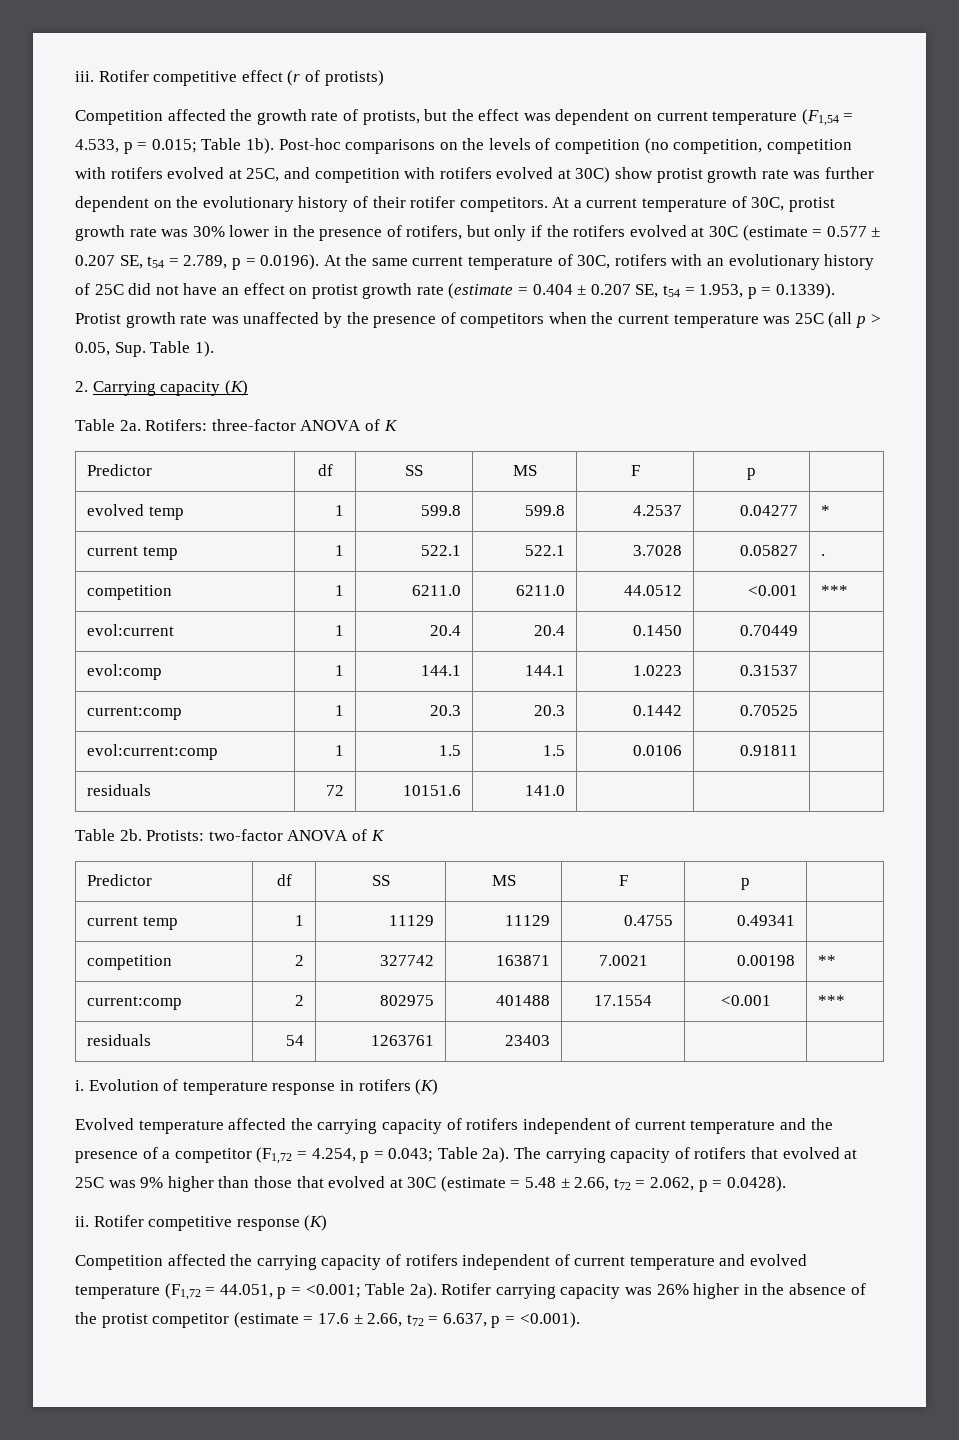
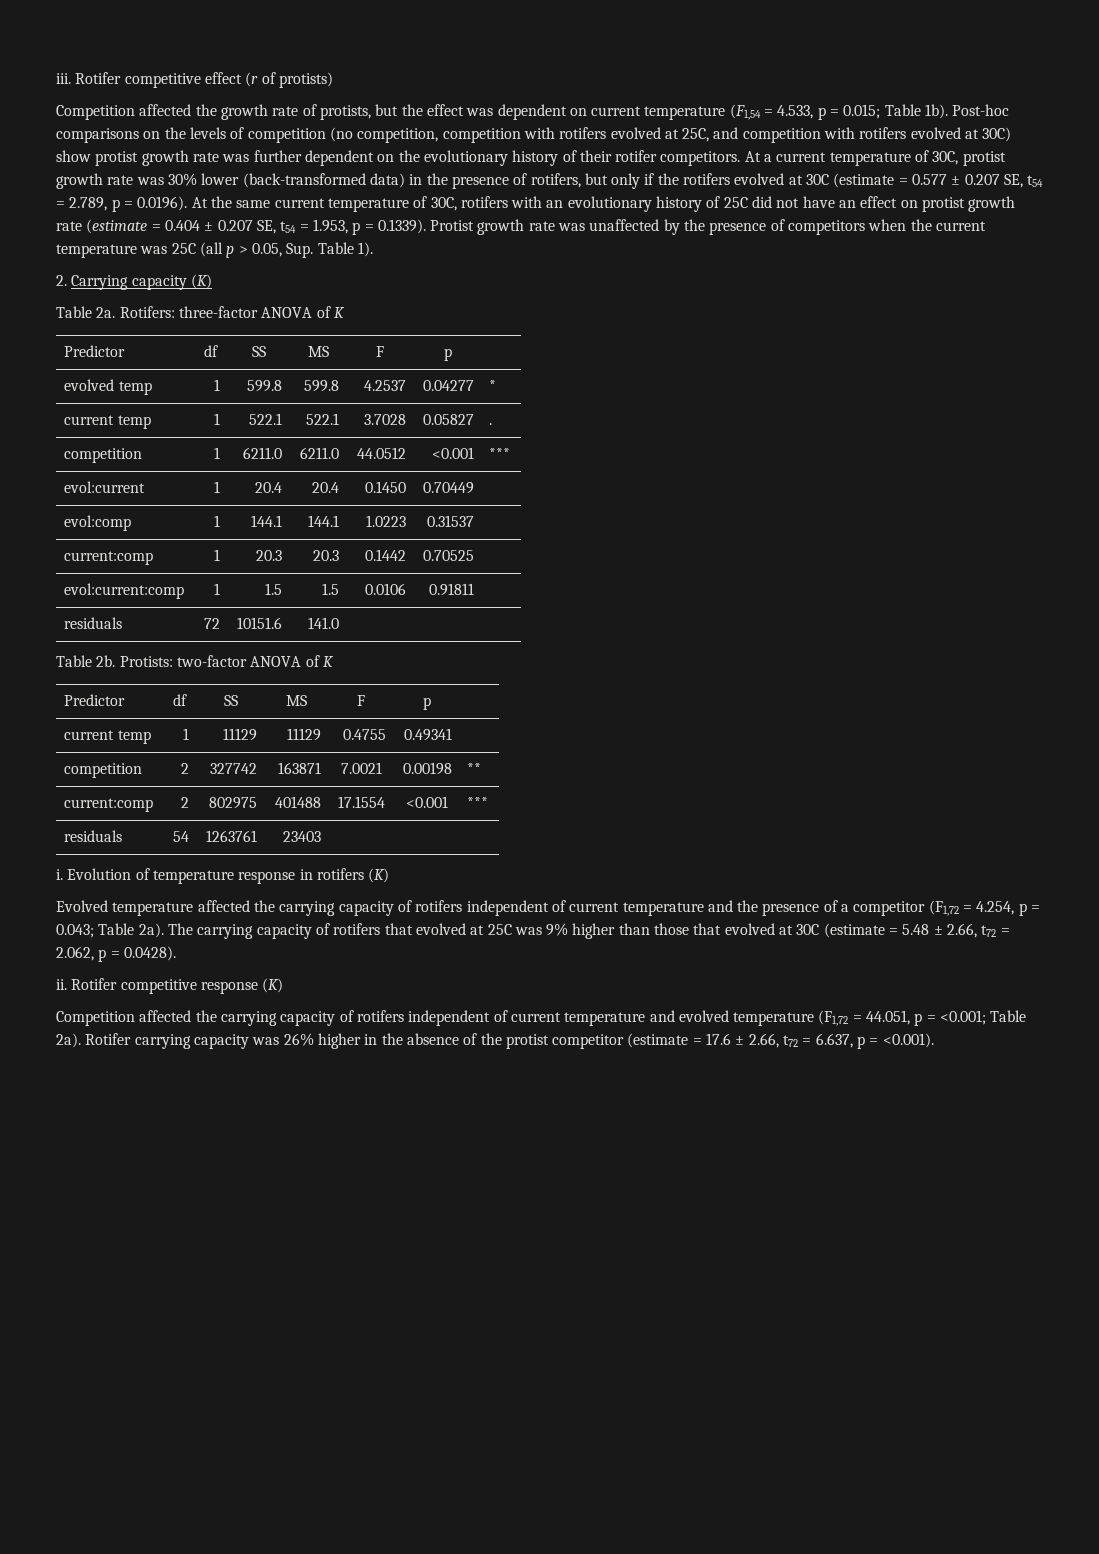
(270, 231) none -> [242,173,405,188] (back-transformed data)

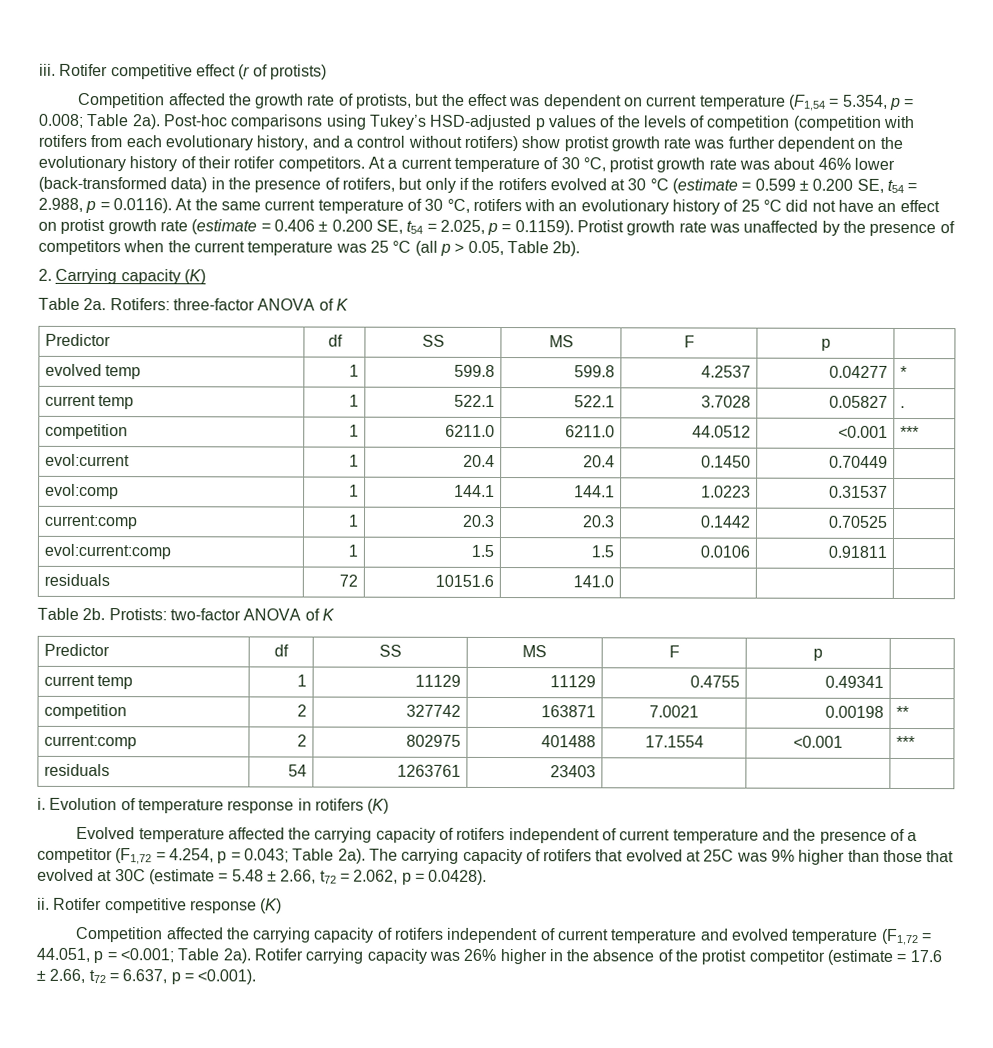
[777,104,1010,120] [56,127,1012,143] 4.533, p = 0.015; Table 1b). Post-hoc comparisons on the levels of competition (no competition, competition with rotifers evolved at 25C, and competition with rotifers evolved at 30C) -> [842,94,915,110] [38,113,915,131] [38,134,518,152] 5.354, p = 0.008; Table 2a). Post-hoc comparisons using Tukey’s HSD-adjusted p values of the levels of competition (competition with rotifers from each evolutionary history, and a control without rotifers)
[932,151,1006,166] [56,173,197,189] 30C, protist growth rate was 30% -> [560,157,851,173] 30 °C, protist growth rate was about 46%
[806,173,1044,188] [56,196,188,212] 30C (estimate = 0.577 ± 0.207 SE, t54 = 2.789, p = 0.0196). -> [627,178,918,194] [38,197,172,214] 30 °C (estimate = 0.599 ± 0.200 SE, t54 = 2.988, p = 0.0116).
[430,197,457,211] 30C, -> [424,198,470,213] 30 °C,
[723,197,748,208] 25C -> [740,199,783,212] 25 °C
[164,219,426,235] 0.404 ± 0.207 SE, t54 = 1.953, p = 0.1339). -> [273,219,574,236] 0.406 ± 0.200 SE, t54 = 2.025, p = 0.1159).
[171,243,196,254] 25C -> [369,240,412,253] 25 °C
[286,242,373,258] Sup. Table 1). -> [506,241,581,257] Table 2b).

